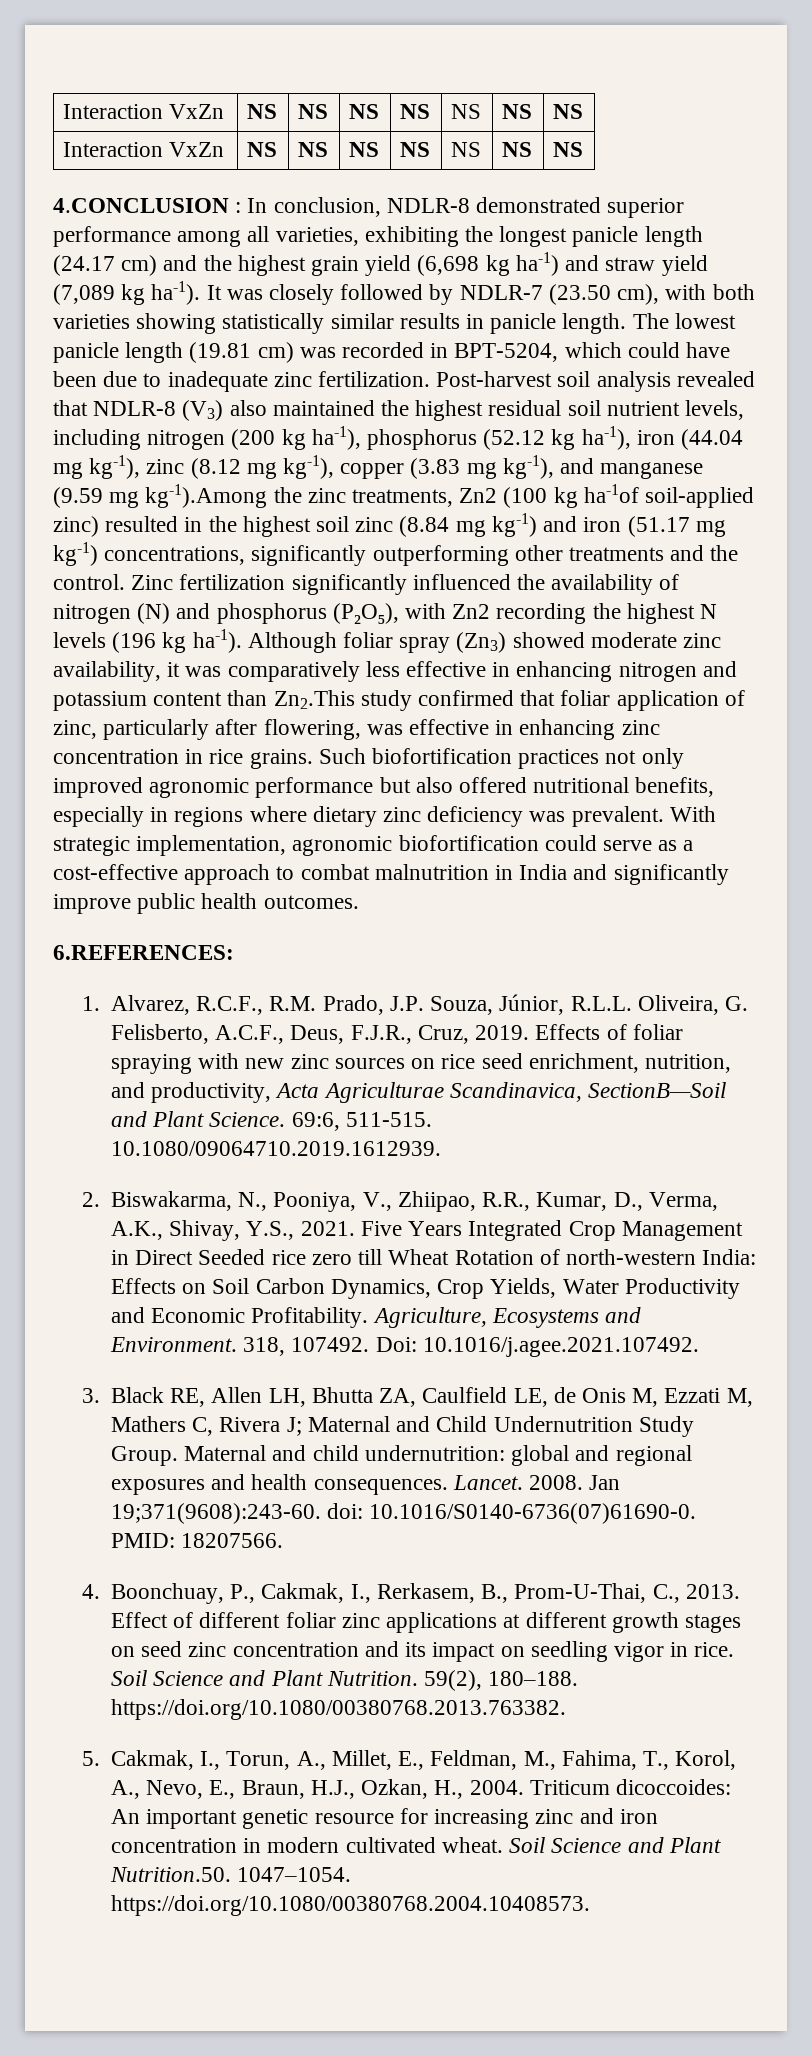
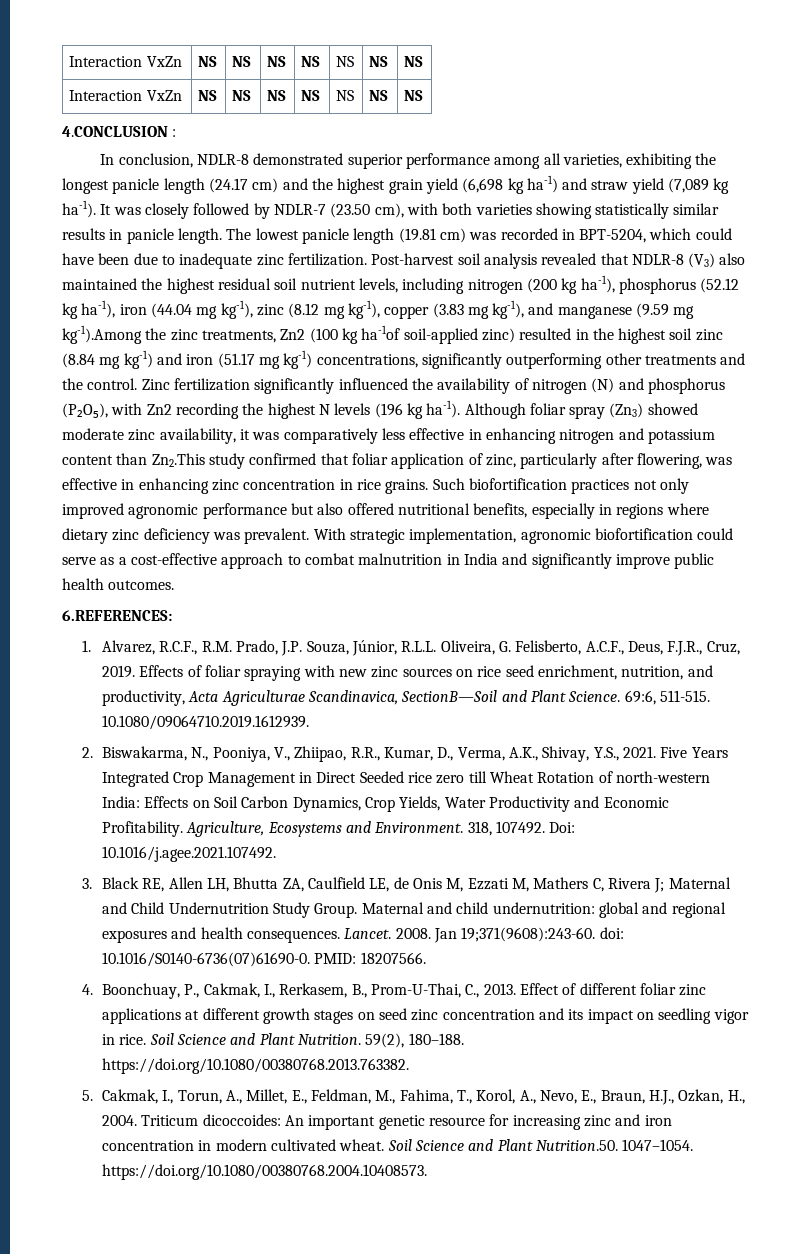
(242, 207) none -> (177, 133) //

